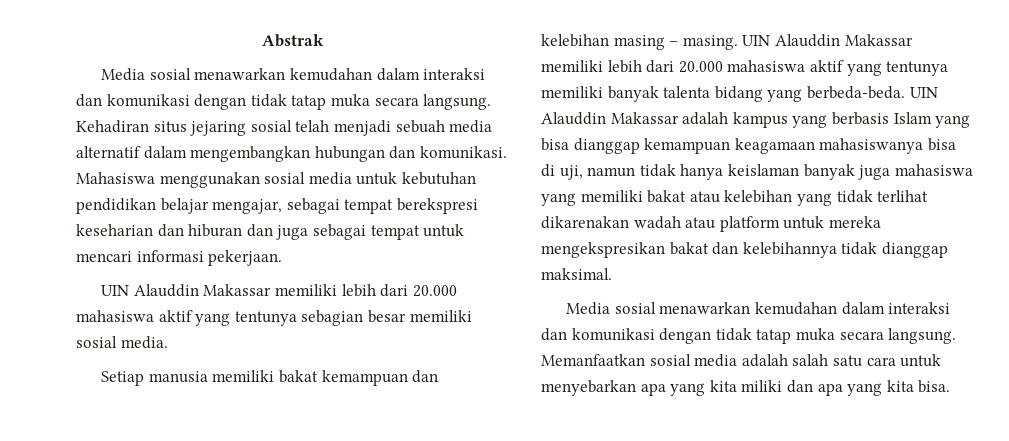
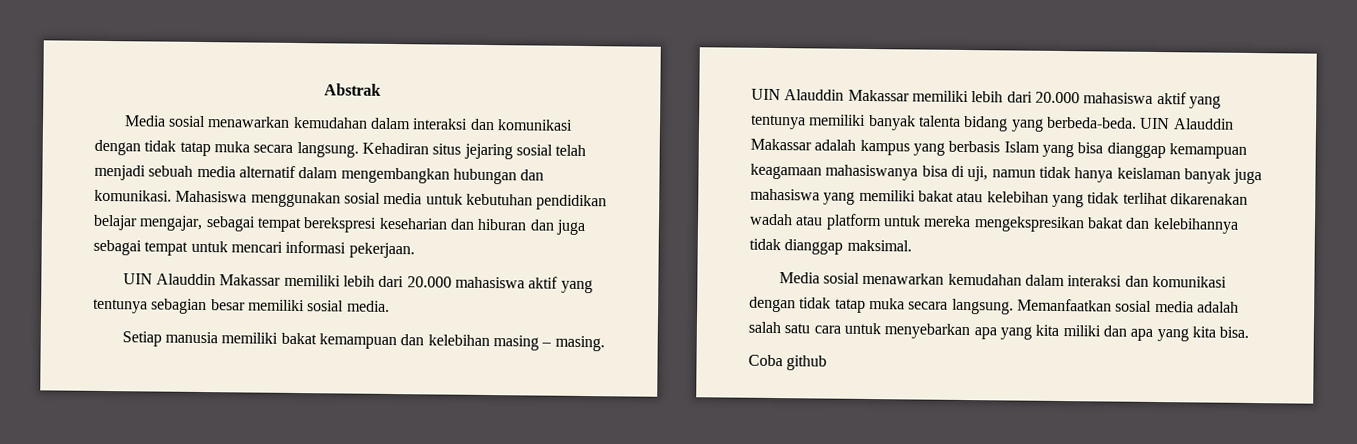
(951, 386) none -> [748,354,828,371] // Coba github

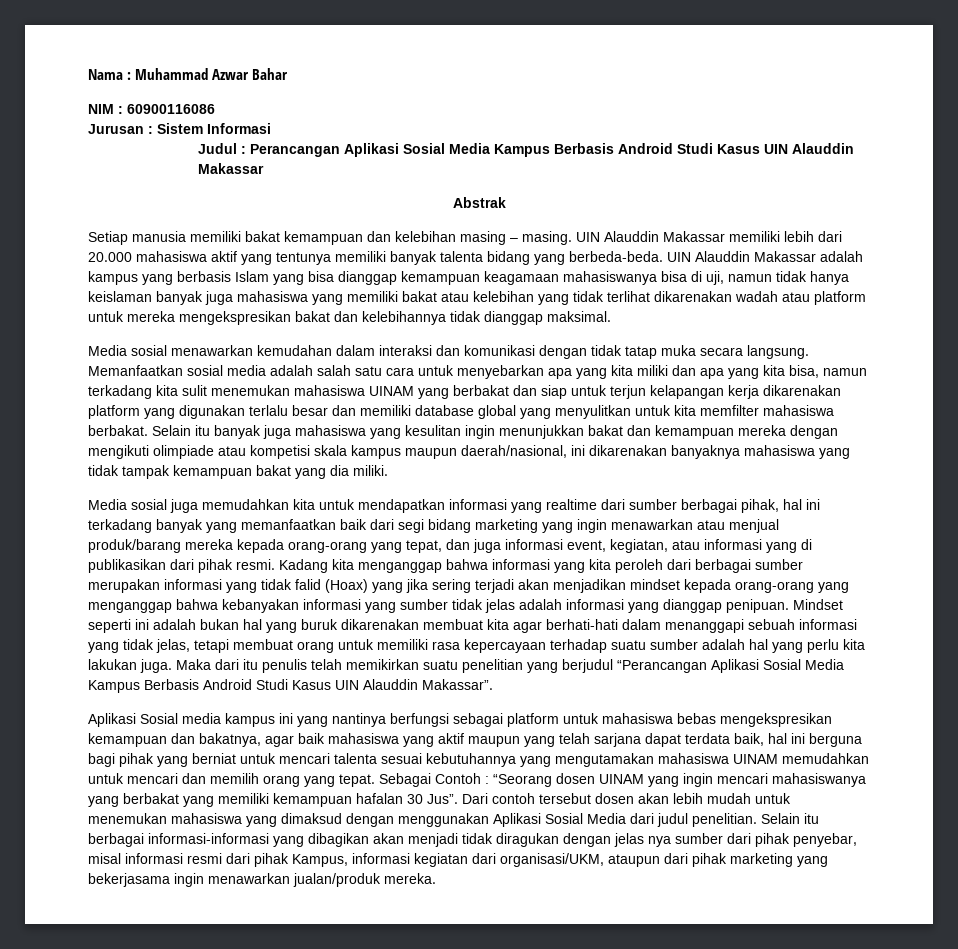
[323,83,381,96] [123,115,573,131] [94,139,587,160] [94,164,545,185] [94,189,608,211] [93,214,586,236] [93,239,415,259] [122,273,593,294] [93,298,390,315] Abstrak // Media sosial menawarkan kemudahan dalam interaksi dan komunikasi dengan tidak tatap muka secara langsung. Kehadiran situs jejaring sosial telah menjadi sebuah media alternatif dalam mengembangkan hubungan dan komunikasi. Mahasiswa menggunakan sosial media untuk kebutuhan pendidikan belajar mengajar, sebagai tempat berekspresi keseharian dan hiburan dan juga sebagai tempat untuk mencari informasi pekerjaan. // UIN Alauddin Makassar memiliki lebih dari 20.000 mahasiswa aktif yang tentunya sebagian besar memiliki sosial media. -> [88,68,289,80] [88,104,215,114] [88,123,271,134] [197,143,854,157] [197,163,264,174] [452,197,506,208] Nama : Muhammad Azwar Bahar // NIM : 60900116086 // Jurusan : Sistem Informasi // Judul : Perancangan Aplikasi Sosial Media Kampus Berbasis Android Studi Kasus UIN Alauddin Makassar // Abstrak
[1219,326,1250,338] [748,354,828,371] bisa. // Coba github -> [789,365,867,378] [88,385,841,399] [88,405,834,419] [88,425,838,439] [88,445,850,459] [88,465,388,479] [88,499,820,513] [88,519,779,533] [88,539,812,553] [88,559,803,573] [88,579,849,593] [88,599,843,613] [88,619,857,633] [88,639,865,653] [88,659,844,673] [88,679,493,693] [88,713,832,727] [88,733,862,747] [88,753,869,767] [88,773,866,787] [88,793,791,807] [88,813,819,827] [88,833,857,847] [88,853,828,867] [88,873,436,887] bisa, namun terkadang kita sulit menemukan mahasiswa UINAM yang berbakat dan siap untuk terjun kelapangan kerja dikarenakan platform yang digunakan terlalu besar dan memiliki database global yang menyulitkan untuk kita memfilter mahasiswa berbakat. Selain itu banyak juga mahasiswa yang kesulitan ingin menunjukkan bakat dan kemampuan mereka dengan mengikuti olimpiade atau kompetisi skala kampus maupun daerah/nasional, ini dikarenakan banyaknya mahasiswa yang tidak tampak kemampuan bakat yang dia miliki. // Media sosial juga memudahkan kita untuk mendapatkan informasi yang realtime dari sumber berbagai pihak, hal ini terkadang banyak yang memanfaatkan baik dari segi bidang marketing yang ingin menawarkan atau menjual produk/barang mereka kepada orang-orang yang tepat, dan juga informasi event, kegiatan, atau informasi yang di publikasikan dari pihak resmi. Kadang kita menganggap bahwa informasi yang kita peroleh dari berbagai sumber merupakan informasi yang tidak falid (Hoax) yang jika sering terjadi akan menjadikan mindset kepada orang-orang yang menganggap bahwa kebanyakan informasi yang sumber tidak jelas adalah informasi yang dianggap penipuan. Mindset seperti ini adalah bukan hal yang buruk dikarenakan membuat kita agar berhati-hati dalam menanggapi sebuah informasi yang tidak jelas, tetapi membuat orang untuk memiliki rasa kepercayaan terhadap suatu sumber adalah hal yang perlu kita lakukan juga. Maka dari itu penulis telah memikirkan suatu penelitian yang berjudul “Perancangan Aplikasi Sosial Media Kampus Berbasis Android Studi Kasus UIN Alauddin Makassar”. // Aplikasi Sosial media kampus ini yang nantinya berfungsi sebagai platform untuk mahasiswa bebas mengekspresikan kemampuan dan bakatnya, agar baik mahasiswa yang aktif maupun yang telah sarjana dapat terdata baik, hal ini berguna bagi pihak yang berniat untuk mencari talenta sesuai kebutuhannya yang mengutamakan mahasiswa UINAM memudahkan untuk mencari dan memilih orang yang tepat. Sebagai Contoh : “Seorang dosen UINAM yang ingin mencari mahasiswanya yang berbakat yang memiliki kemampuan hafalan 30 Jus”. Dari contoh tersebut dosen akan lebih mudah untuk menemukan mahasiswa yang dimaksud dengan menggunakan Aplikasi Sosial Media dari judul penelitian. Selain itu berbagai informasi-informasi yang dibagikan akan menjadi tidak diragukan dengan jelas nya sumber dari pihak penyebar, misal informasi resmi dari pihak Kampus, informasi kegiatan dari organisasi/UKM, ataupun dari pihak marketing yang bekerjasama ingin menawarkan jualan/produk mereka.

